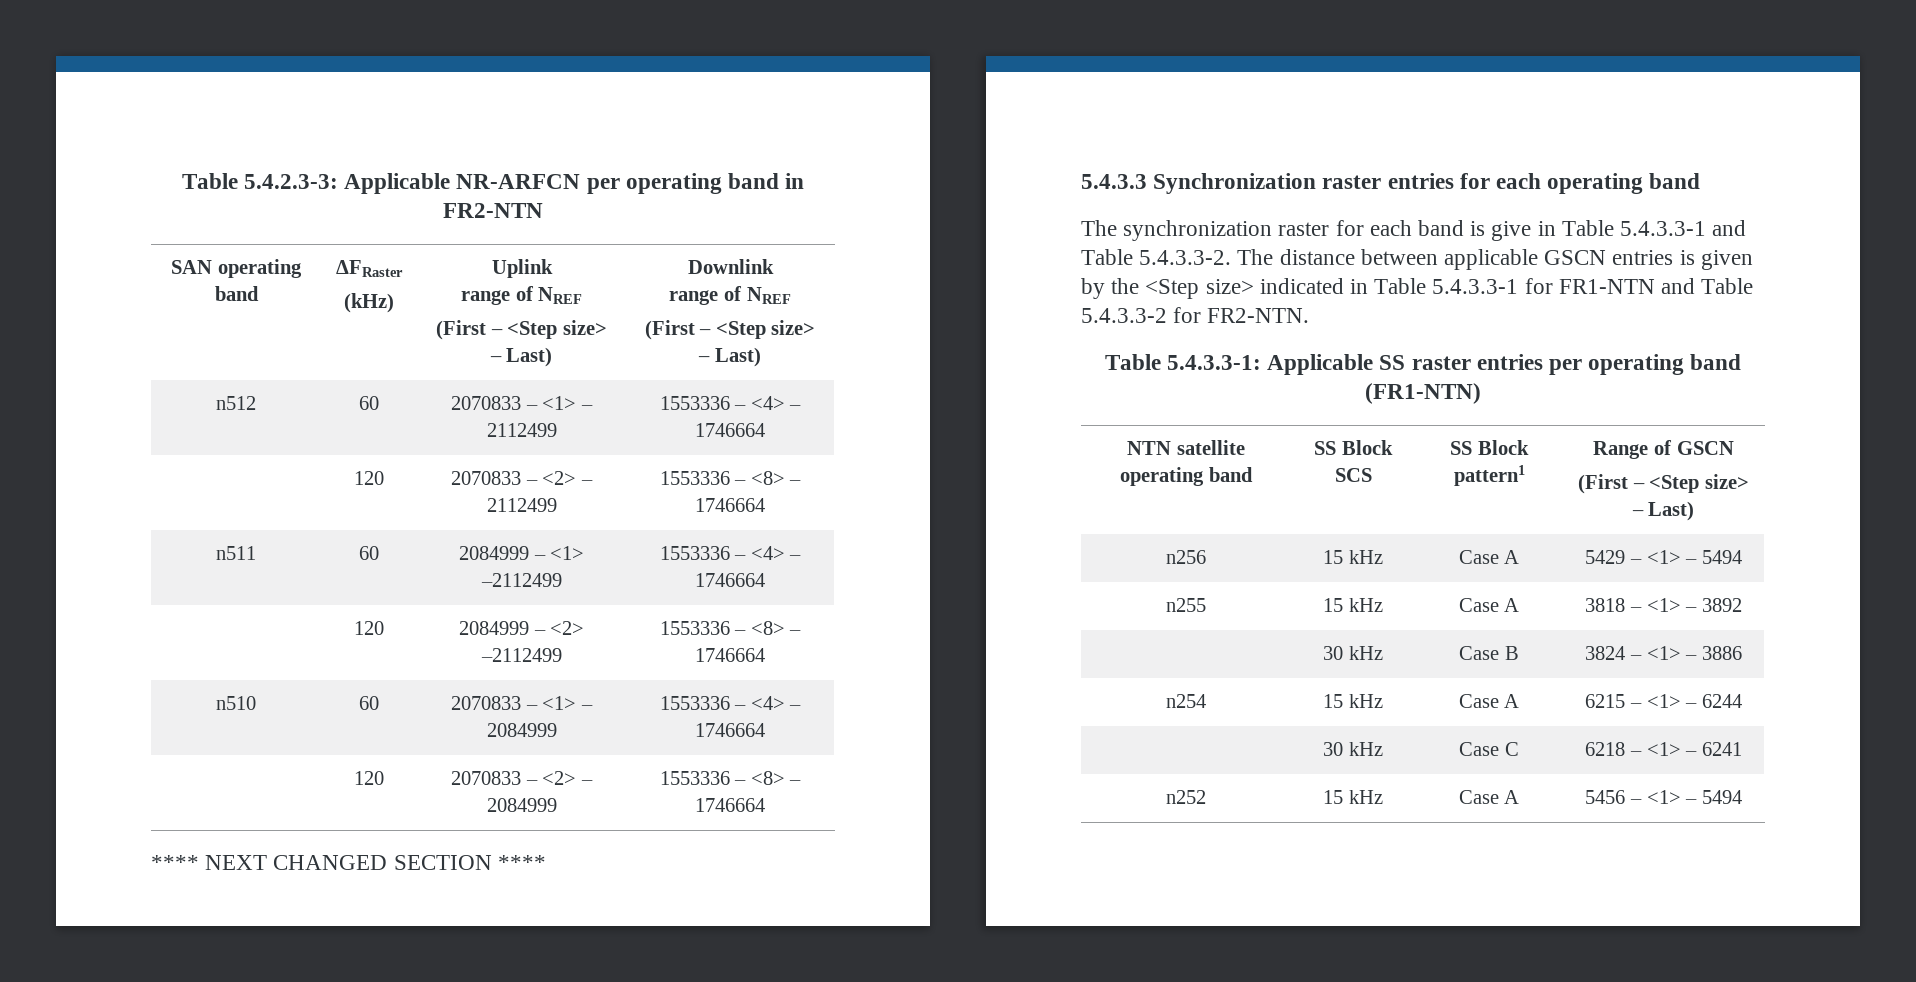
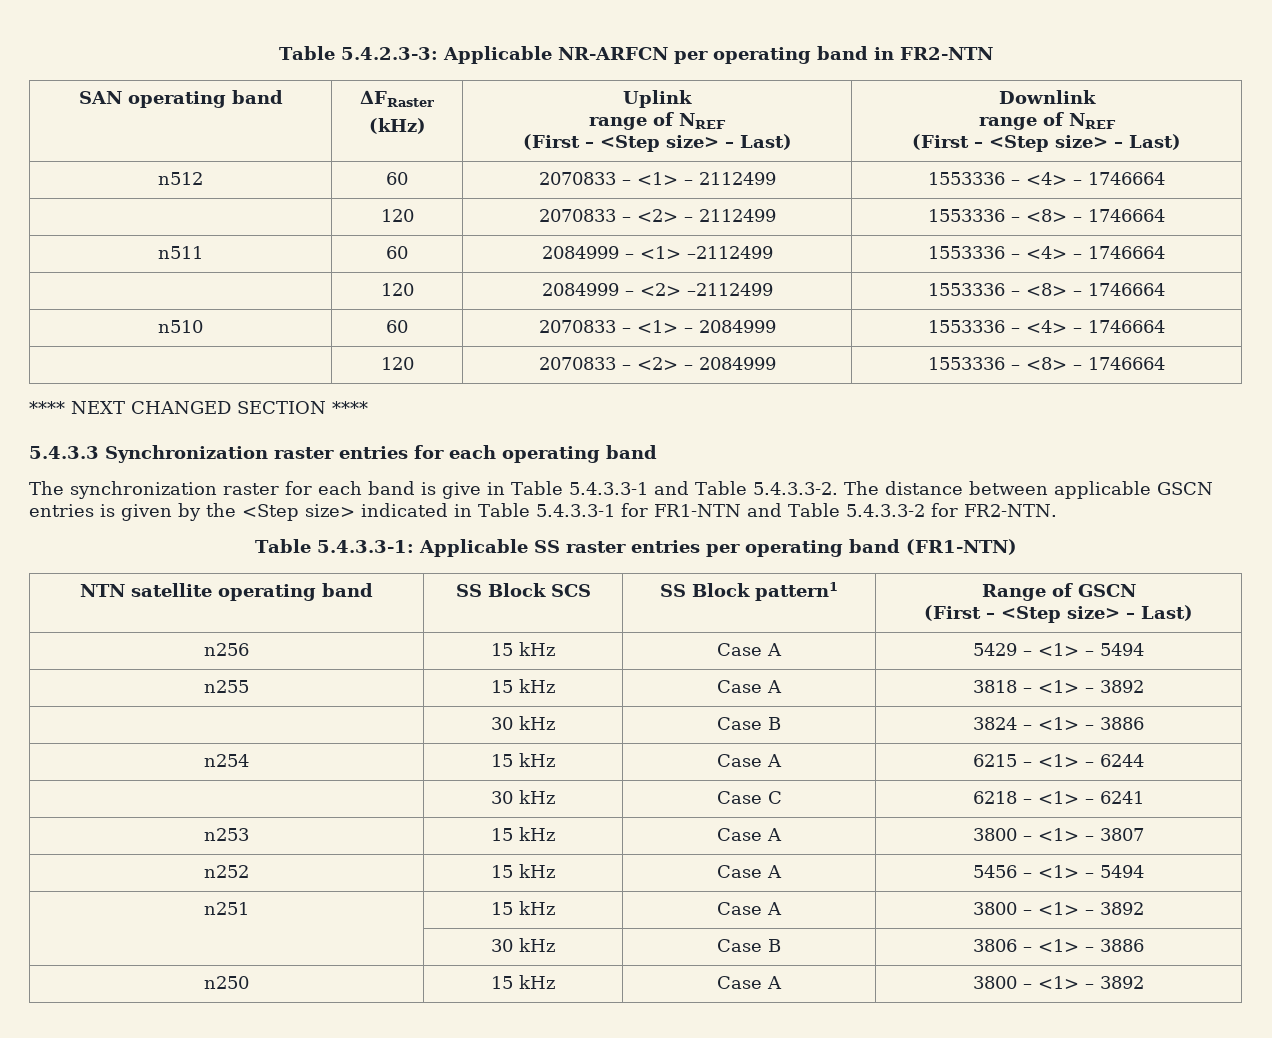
(1742, 749) none -> [204,828,249,841] [491,827,555,841] [717,828,782,841] [973,828,1144,841] // n253 | 15 kHz | Case A | 3800 – <1> – 3807
(1742, 797) none -> [204,902,249,915] [491,901,555,915] [717,902,782,915] [973,902,1144,915] [491,938,555,952] [717,939,781,952] [973,939,1144,952] [204,976,249,989] [491,975,555,989] [717,976,782,989] [973,976,1144,989] // n251 | 15 kHz | Case A | 3800 – <1> – 3892 // | 30 kHz | Case B | 3806 – <1> – 3886 // n250 | 15 kHz | Case A | 3800 – <1> – 3892

